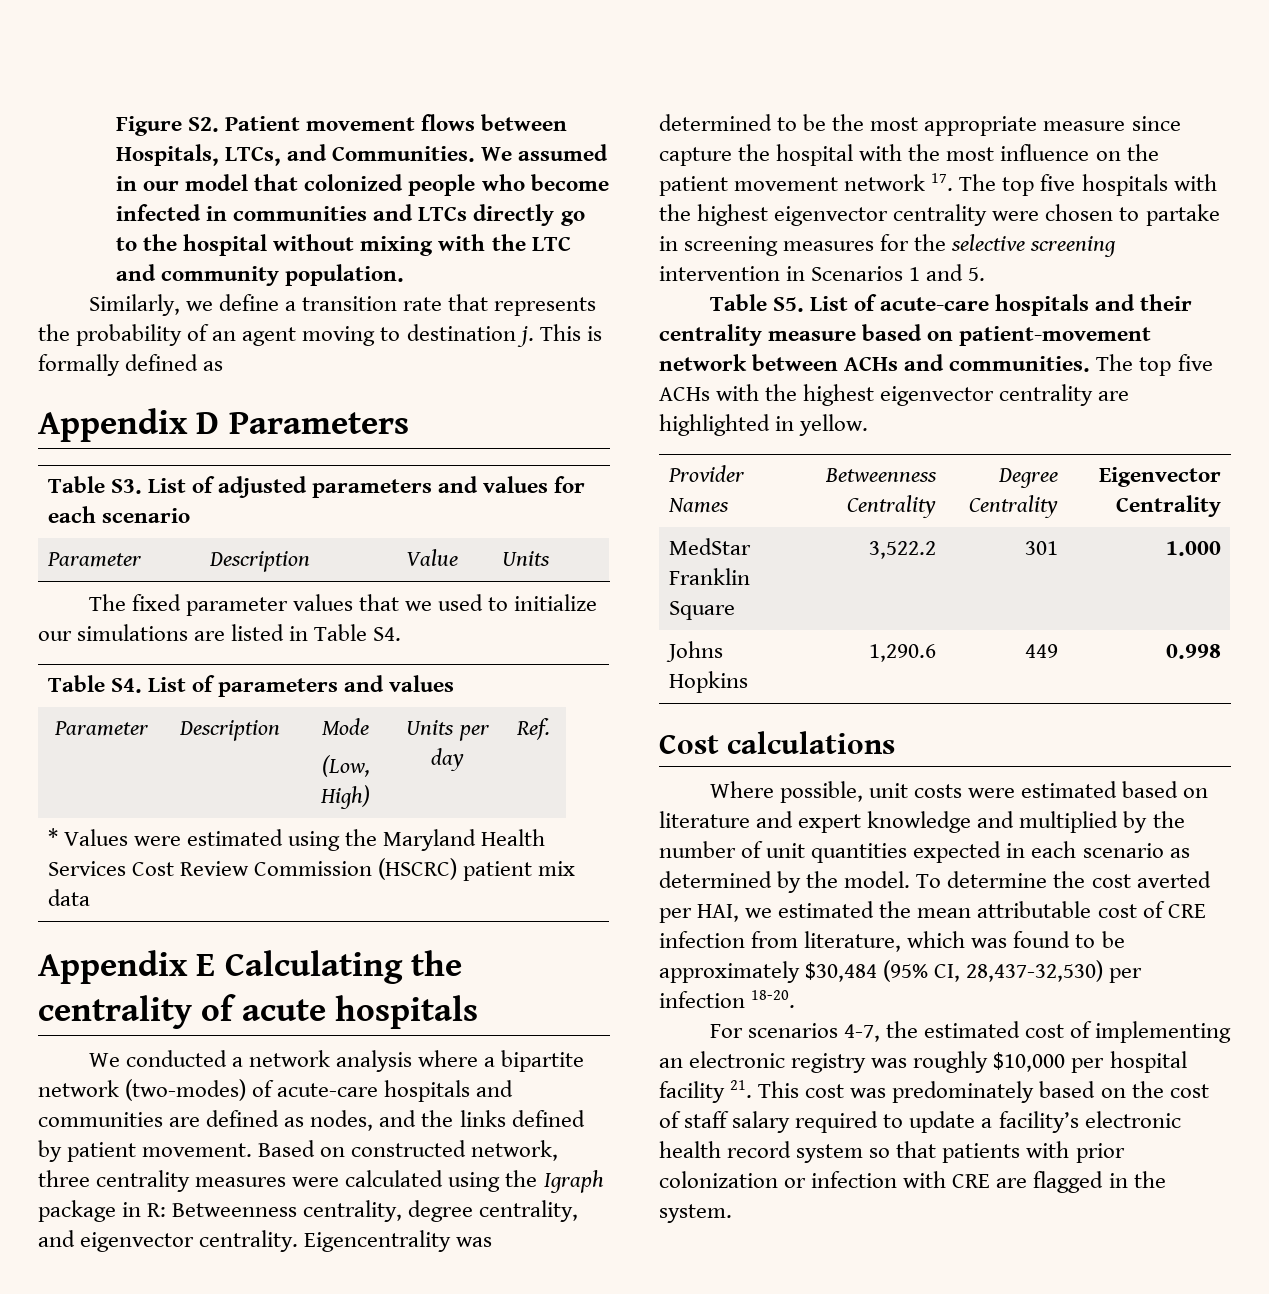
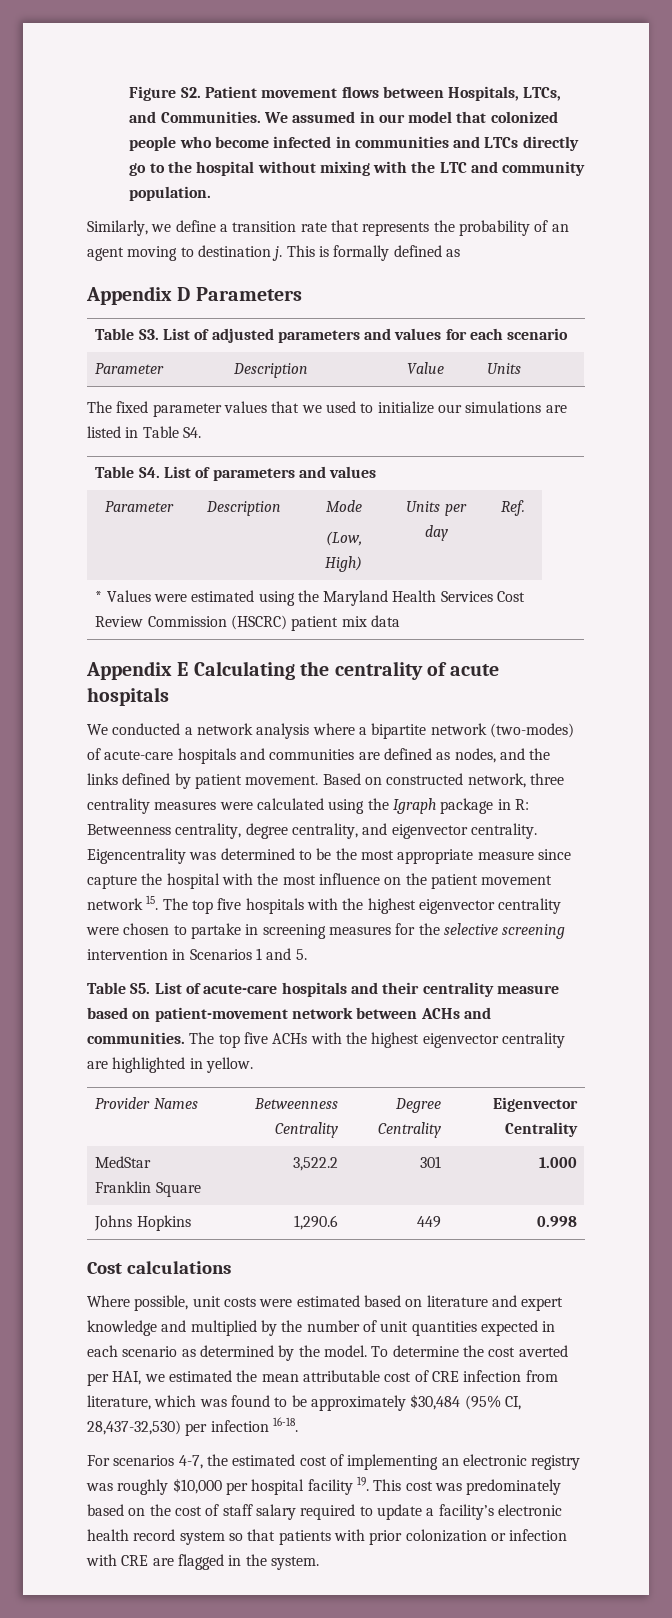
[931,173,954,191] 17. -> [146,895,159,910] 15.
[751,990,796,1008] 18-20. -> [272,1417,298,1432] 16-18.
[730,1080,753,1098] 21. -> [356,1476,369,1491] 19.

